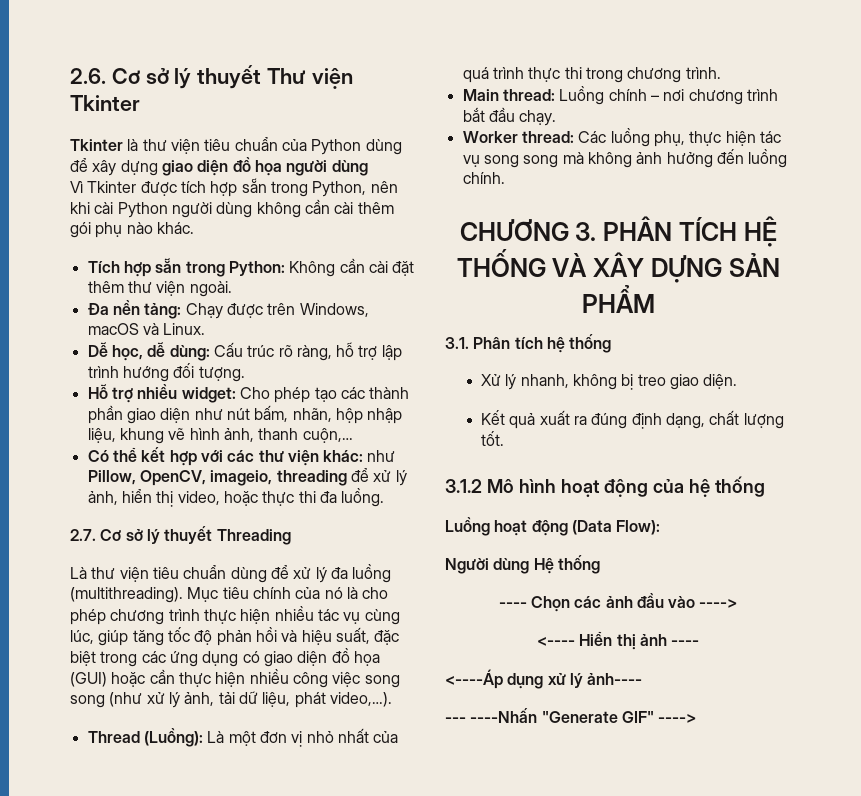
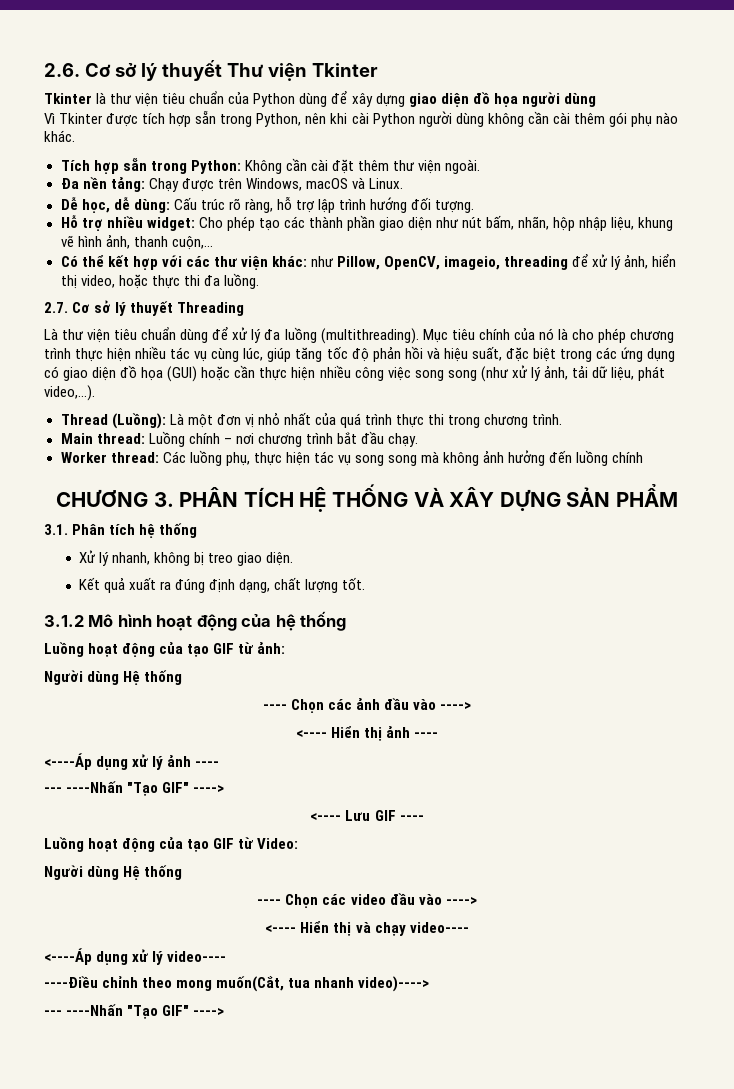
[462,172,505,184] chính. -> [612,452,644,463] chính
[571,520,661,535] (Data Flow): -> [159,642,286,657] của tạo GIF từ ảnh:
[587,673,643,685] [445,708,697,723] ảnh---- // --- ----Nhấn "Generate GIF" ----> -> [167,755,220,767] [44,781,225,796] [310,810,424,821] [44,837,299,852] [44,865,183,880] [257,893,477,908] [265,921,469,936] [44,948,227,965] [44,976,430,992] [44,1004,225,1019] ảnh ---- // --- ----Nhấn "Tạo GIF" ----> // <---- Lưu GIF ---- // Luồng hoạt động của tạo GIF từ Video: // Người dùng Hệ thống // ---- Chọn các video đầu vào ----> // <---- Hiển thị và chạy video---- // <----Áp dụng xử lý video---- // ----Điều chỉnh theo mong muốn(Cắt, tua nhanh video)----> // --- ----Nhấn "Tạo GIF" ---->

